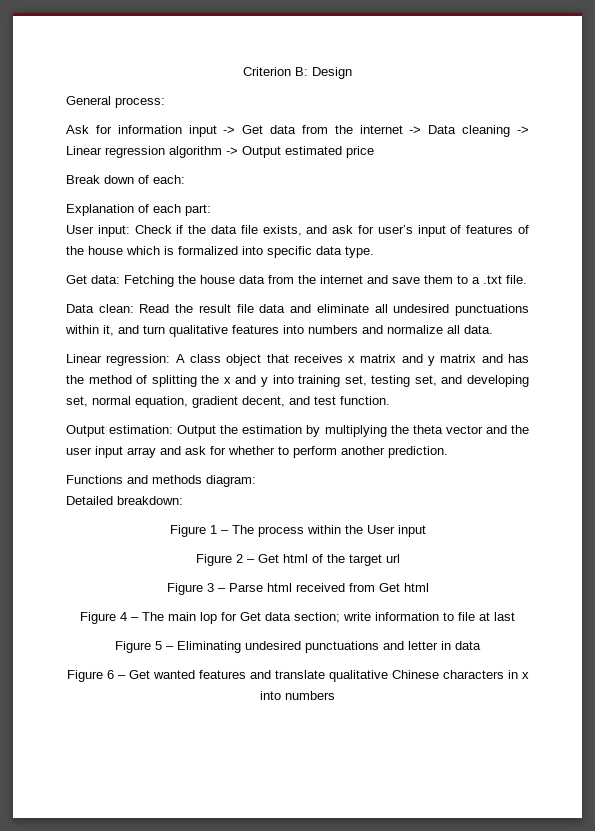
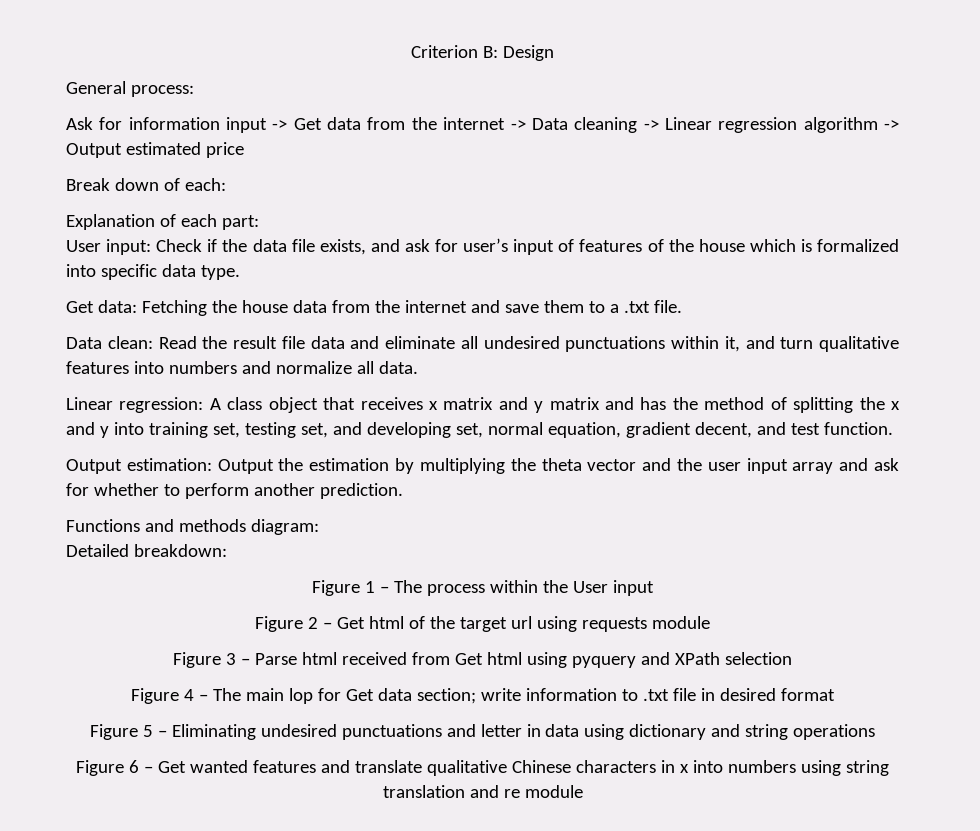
(400, 558) none -> [536,616,710,632] using requests module
(429, 587) none -> [526,652,792,668] using pyquery and XPath selection
[458,612,515,621] file at last -> [642,688,835,701] .txt file in desired format
(481, 645) none -> [584,724,876,740] using dictionary and string operations
(335, 695) none -> [800,760,889,776] [382,785,583,798] using string translation and re module

